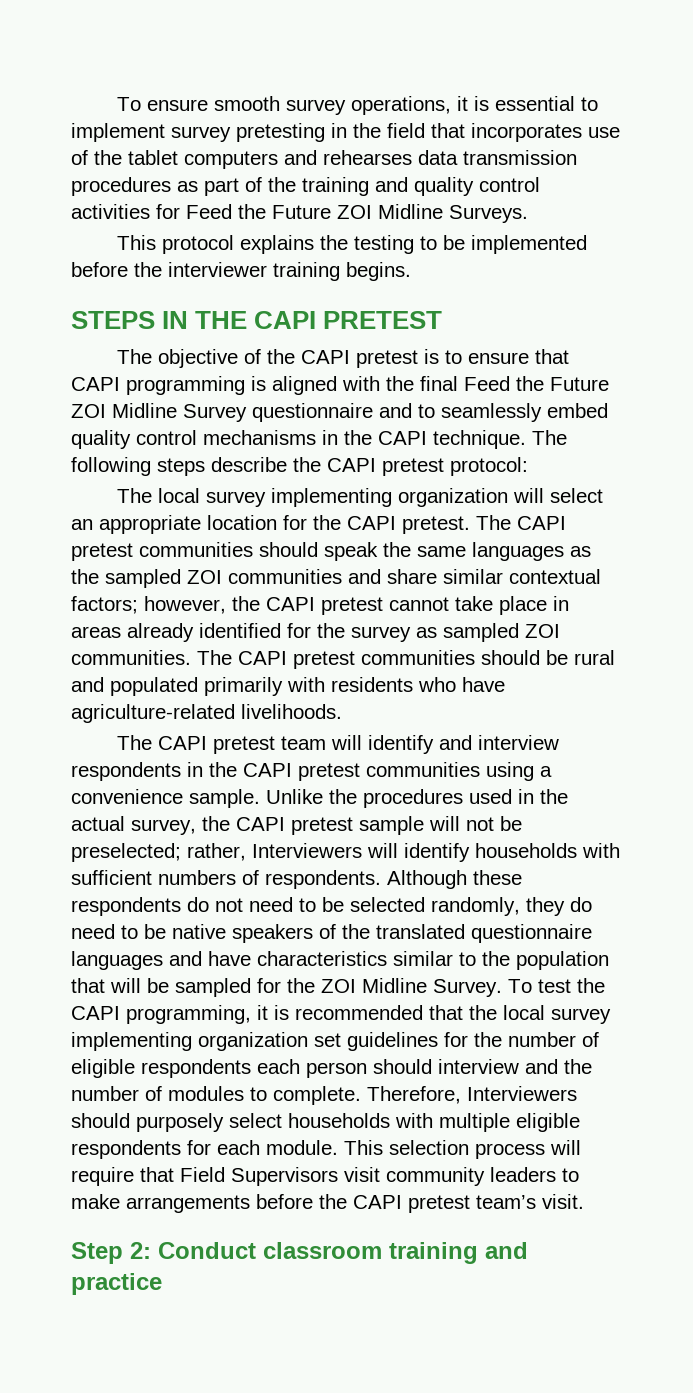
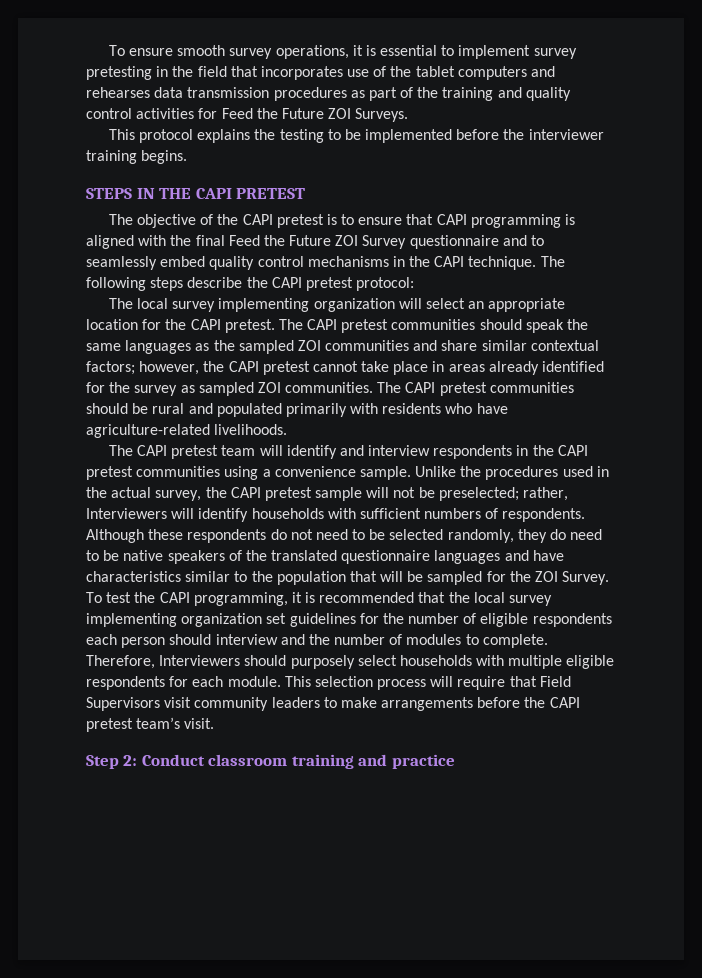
[378,204,443,219] Midline -> (352, 113) none
[112,403,177,418] Midline -> (359, 240) none
[362,978,427,993] Midline -> (559, 576) none

